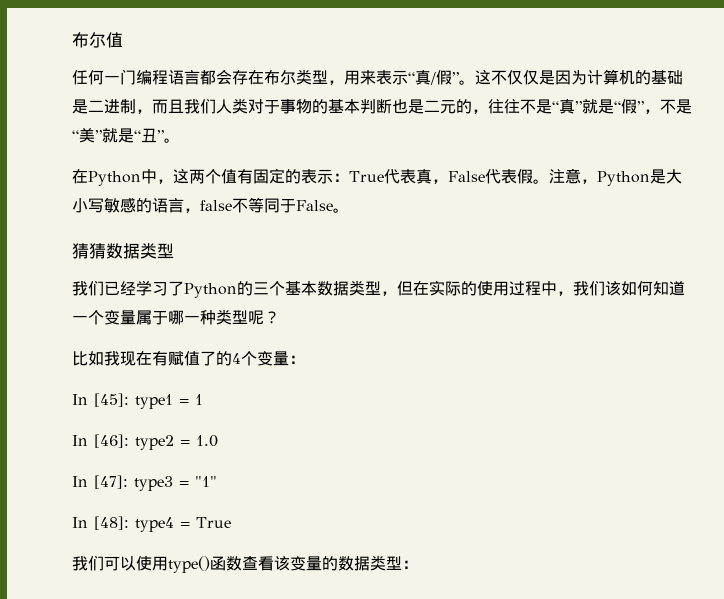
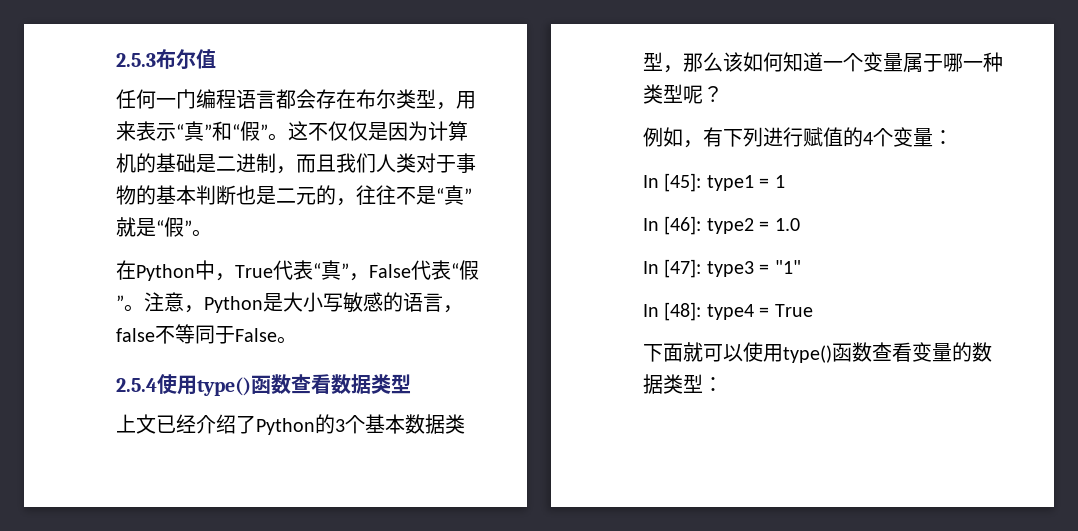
(72, 40) none -> [116,53,156,67] 2.5.3
[430,72,436,85] / -> [204,121,240,141] ”和“
[644,99,692,114] [72,128,180,143] [72,168,533,186] ，不是“美”就是“丑”。 // 在Python中，这两个值有固定的表示：True代表真，False代表假 -> [192,229,212,237] [116,260,479,281] [116,295,124,310] 。 // 在Python中，True代表“真”，False代表“假”
[72,243,106,259] 猜猜 -> [116,374,331,396] 2.5.4使用type()函数查看
[72,280,168,296] 我们已经学习 -> [116,414,236,434] 上文已经介绍
[253,282,269,295] 三 -> [335,419,345,432] 3
[397,280,605,296] 但在实际的使用过程中，我们 -> [683,52,723,72] 那么
[72,351,216,366] 比如我现在有赋值了 -> [643,127,843,148] 例如，有下列进行赋值
[72,556,104,571] 我们 -> [643,342,703,362] 下面就
[274,556,290,571] 该 -> (912, 352) none

